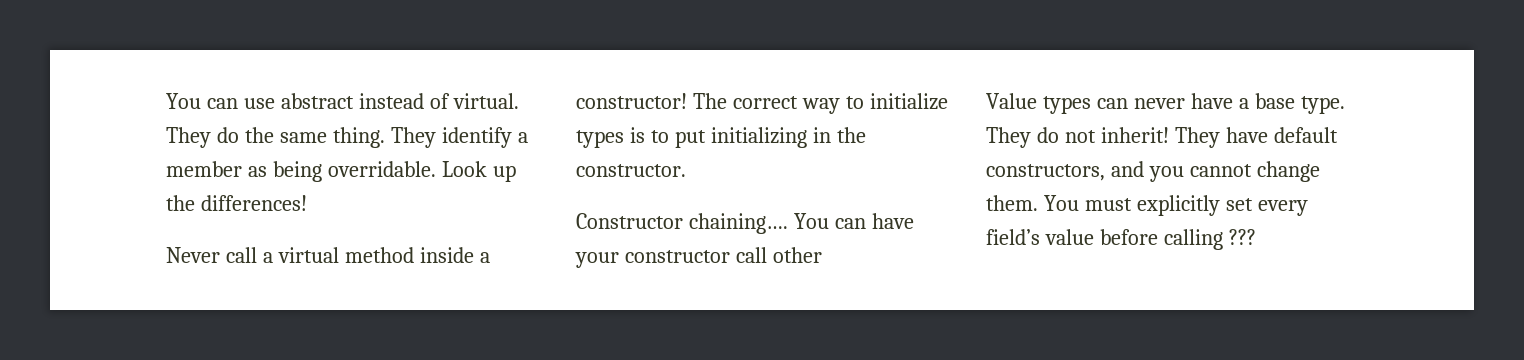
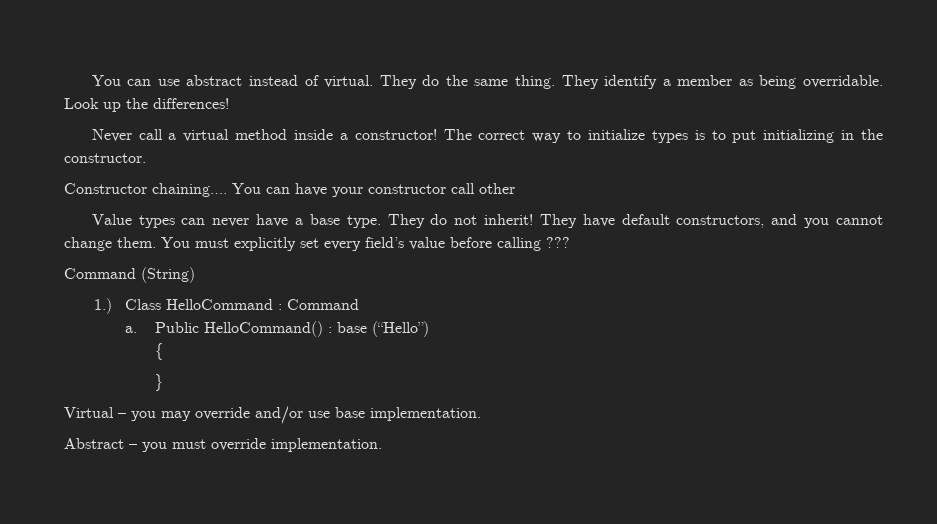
(1256, 237) none -> [64,267,195,283] [94,298,359,314] [124,321,430,337] [155,343,164,360] [155,374,164,391] [64,406,481,424] [64,438,382,452] // Command (String) // 1.) Class HelloCommand : Command // a. Public HelloCommand() : base (“Hello”) // { // } // Virtual – you may override and/or use base implementation. // Abstract – you must override implementation.

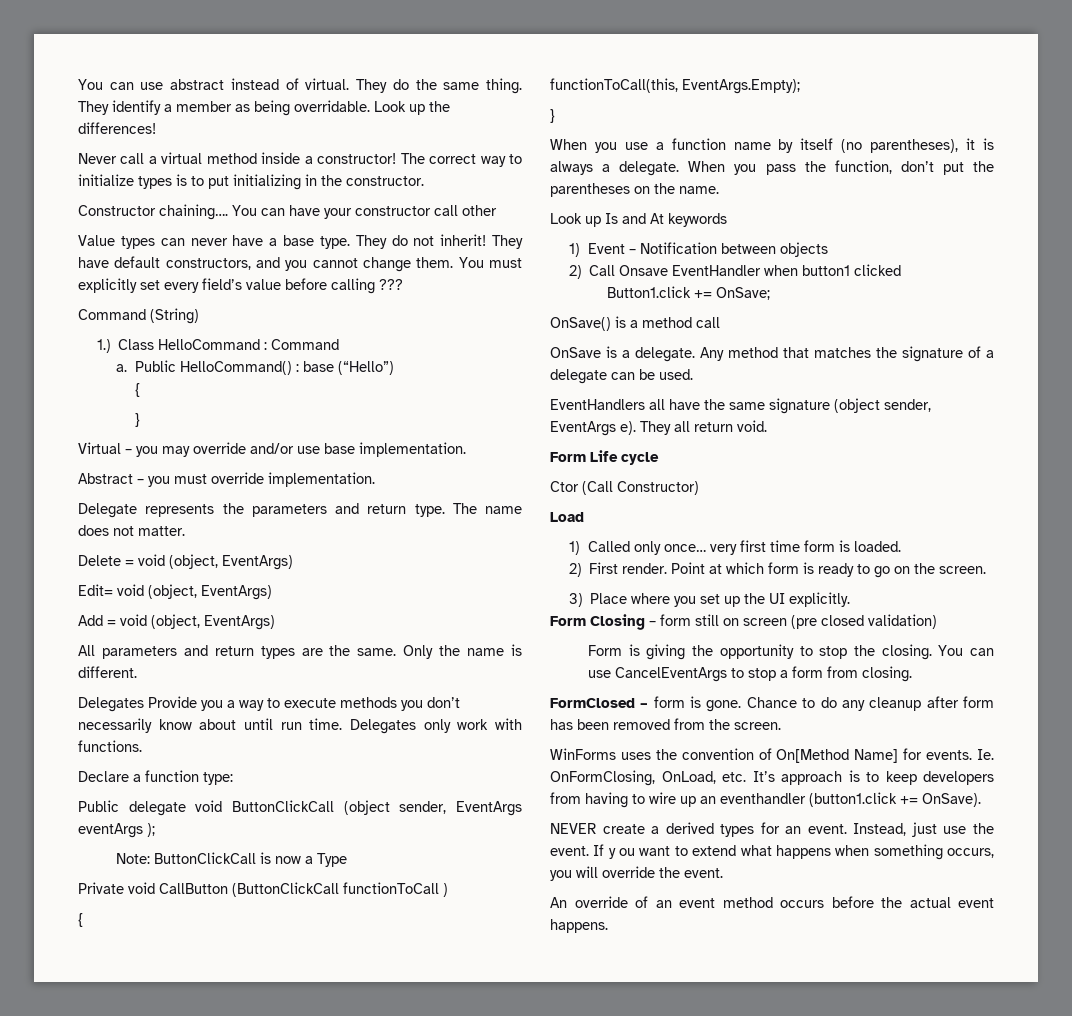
(382, 445) none -> [78,503,522,518] [78,525,185,536] [78,554,293,570] [78,584,272,600] [78,614,275,630] [78,644,523,659] [78,666,137,678] [78,696,460,712] [78,718,522,734] [78,740,142,752] [78,770,233,785] [78,800,522,816] [78,823,155,838] [116,852,348,867] [78,882,448,897] [78,913,83,927] [550,78,800,94] [550,109,555,123] [550,138,995,153] [550,160,994,176] [550,183,719,197] [550,213,727,227] [569,242,829,257] [569,264,902,279] [607,286,771,300] [550,316,720,331] [550,346,994,362] [550,369,693,384] [550,398,931,414] [550,420,767,436] [550,450,659,465] [550,481,699,495] [550,512,584,522] [569,540,902,555] [569,562,987,578] [569,592,851,607] [550,614,937,630] [588,644,995,660] [588,666,913,682] [550,696,995,712] [550,718,781,730] [550,748,995,763] [550,770,994,786] [550,792,981,808] [550,822,994,837] [550,844,994,860] [550,866,723,881] [550,896,994,908] [550,919,608,933] // Delegate represents the parameters and return type. The name does not matter. // Delete = void (object, EventArgs) // Edit= void (object, EventArgs) // Add = void (object, EventArgs) // All parameters and return types are the same. Only the name is different. // Delegates Provide you a way to execute methods you don’t necessarily know about until run time. Delegates only work with functions. // Declare a function type: // Public delegate void ButtonClickCall (object sender, EventArgs eventArgs ); // Note: ButtonClickCall is now a Type // Private void CallButton (ButtonClickCall functionToCall ) // { // functionToCall(this, EventArgs.Empty); // } // When you use a function name by itself (no parentheses), it is always a delegate. When you pass the function, don’t put the parentheses on the name. // Look up Is and At keywords // 1) Event – Notification between objects // 2) Call Onsave EventHandler when button1 clicked // Button1.click += OnSave; // OnSave() is a method call // OnSave is a delegate. Any method that matches the signature of a delegate can be used. // EventHandlers all have the same signature (object sender, EventArgs e). They all return void. // Form Life cycle // Ctor (Call Constructor) // Load // 1) Called only once… very first time form is loaded. // 2) First render. Point at which form is ready to go on the screen. // 3) Place where you set up the UI explicitly. // Form Closing – form still on screen (pre closed validation) // Form is giving the opportunity to stop the closing. You can use CancelEventArgs to stop a form from closing. // FormClosed – form is gone. Chance to do any cleanup after form has been removed from the screen. // WinForms uses the convention of On[Method Name] for events. Ie. OnFormClosing, OnLoad, etc. It’s approach is to keep developers from having to wire up an eventhandler (button1.click += OnSave). // NEVER create a derived types for an event. Instead, just use the event. If y ou want to extend what happens when something occurs, you will override the event. // An override of an event method occurs before the actual event happens.

